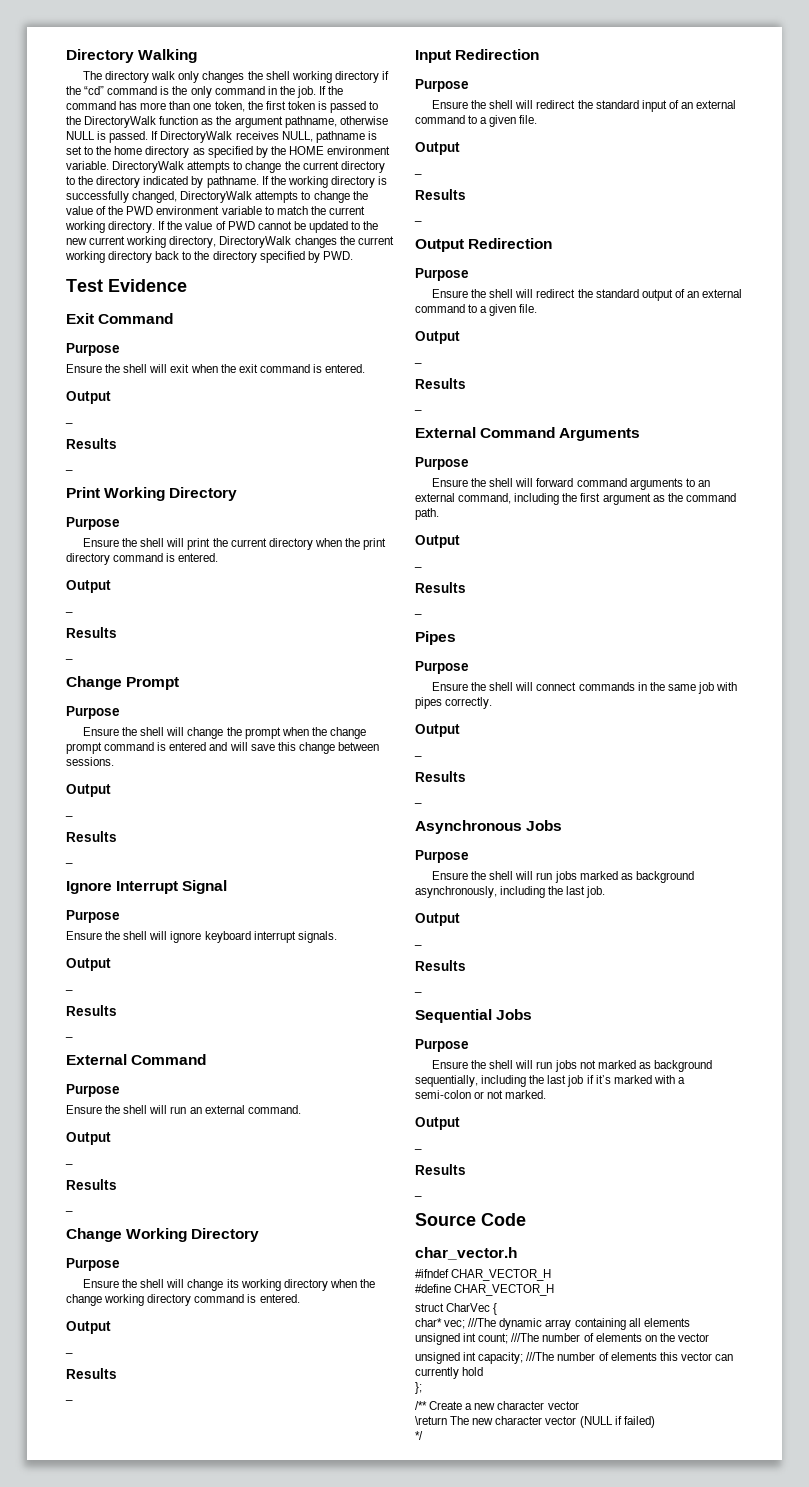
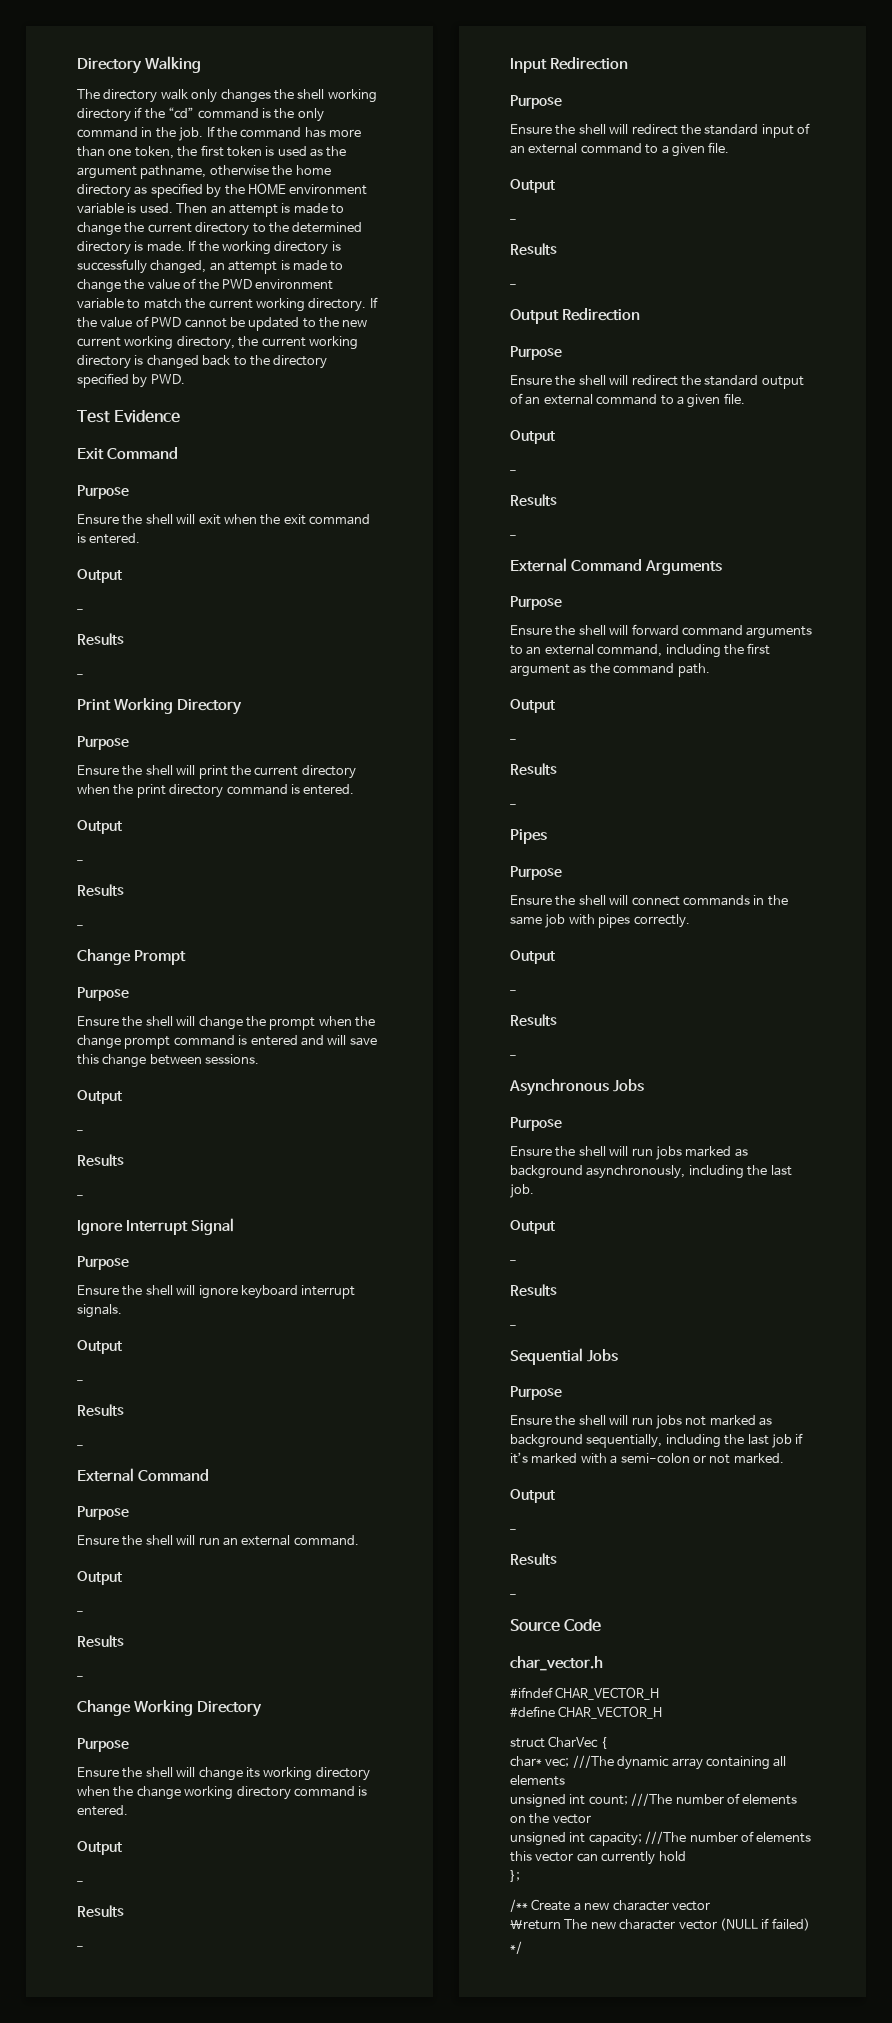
[330,101,379,113] [66,116,199,128] passed to the DirectoryWalk function -> [277,146,307,156] used
[66,131,377,143] [66,146,94,155] NULL is passed. If DirectoryWalk receives NULL, pathname is set to -> (269, 170) none
[66,161,231,173] variable. DirectoryWalk attempts -> [77,203,328,217] variable is used. Then an attempt is made
[96,176,259,188] directory indicated by pathname. -> [292,222,363,233] [77,241,185,255] determined directory is made.
[180,191,299,203] DirectoryWalk attempts -> [209,260,327,274] an attempt is made
[219,236,337,248] DirectoryWalk changes -> (235, 343) none
(153, 257) none -> [134,355,199,369] is changed

